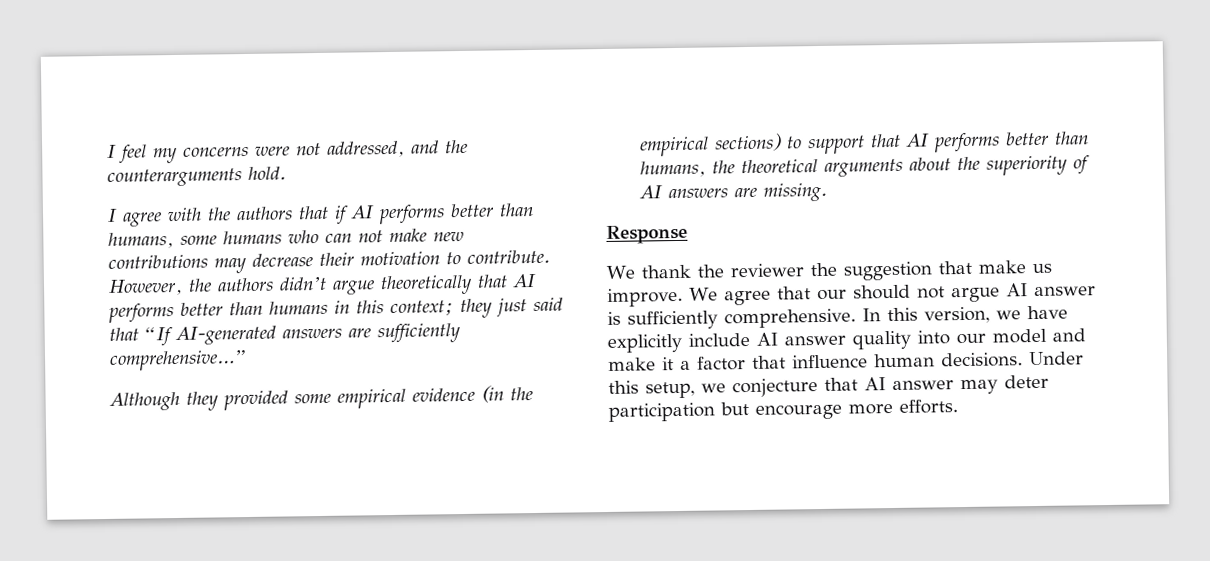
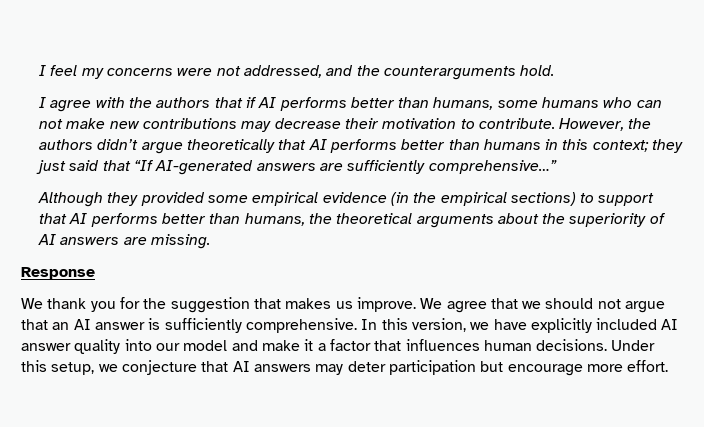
[696,263,804,278] the reviewer -> [90,297,140,312] you for
[977,260,1026,274] make -> [285,298,332,309] makes
[816,289,847,301] our -> [522,301,542,309] we
(1000, 295) none -> [21,319,70,330] that an
[688,332,750,347] include -> [596,318,658,330] included
[792,354,868,369] influence -> [405,339,480,351] influences
[892,380,954,390] answer -> [253,364,311,372] answers
[899,399,958,414] efforts. -> [627,360,669,372] effort.

